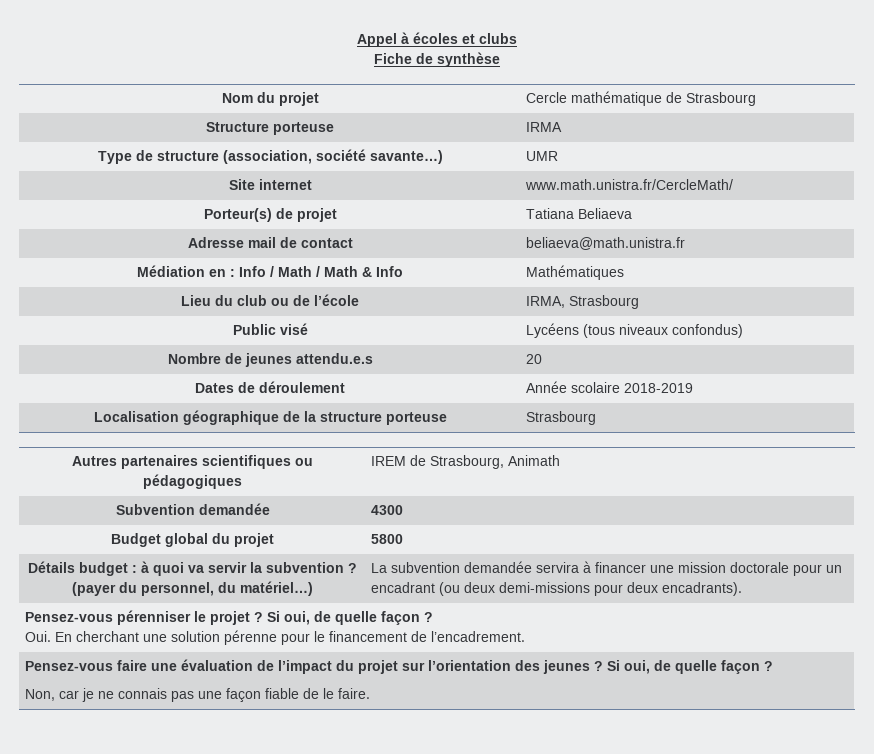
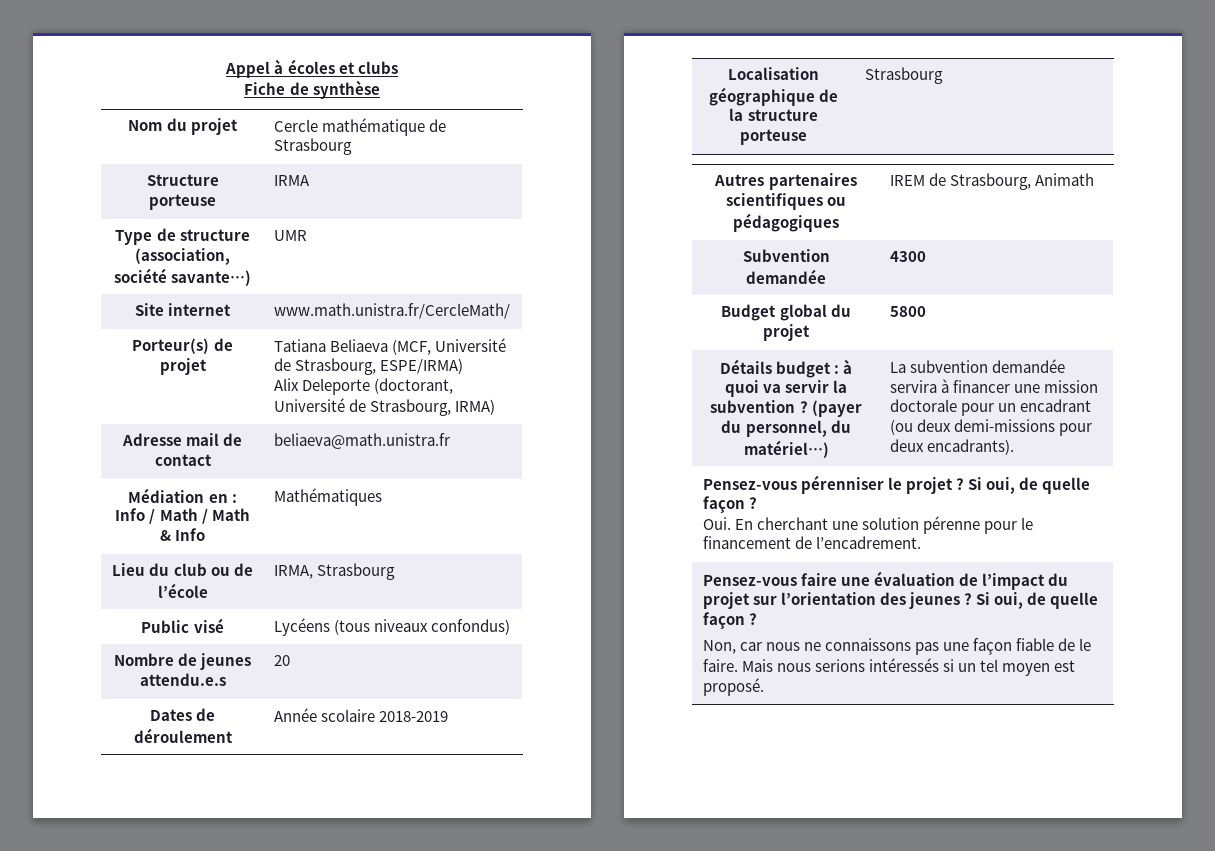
(633, 213) none -> [391,338,506,355] [273,358,463,375] [273,378,453,395] [273,398,495,416] (MCF, Université de Strasbourg, ESPE/IRMA) // Alix Deleporte (doctorant, Université de Strasbourg, IRMA)
[82,688,168,702] je ne connais -> [765,638,911,651] nous ne connaissons
(371, 693) none -> [741,658,1076,676] [702,678,764,696] Mais nous serions intéressés si un tel moyen est proposé.

